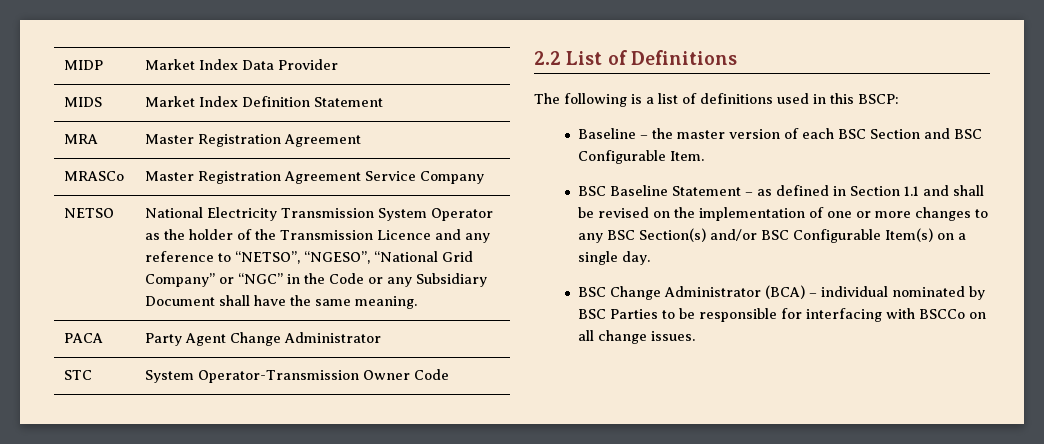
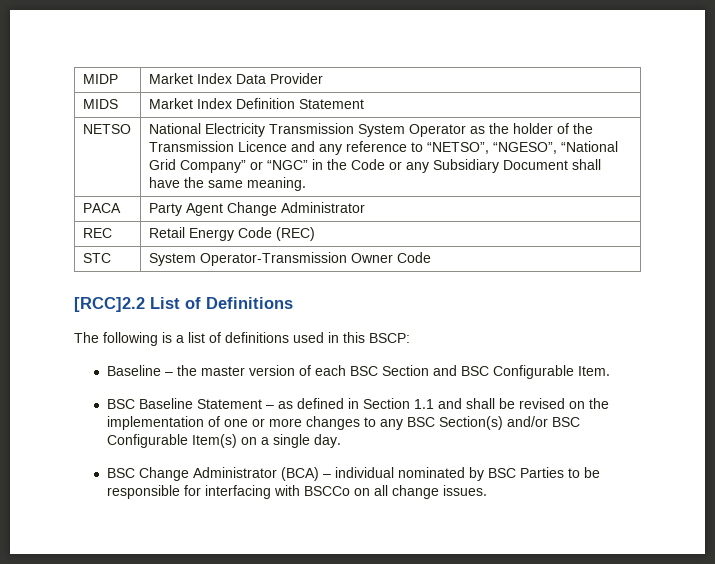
[64,134,99,144] [145,134,362,147] [64,171,125,181] [145,171,485,184] // MRA | Master Registration Agreement // MRASCo | Master Registration Agreement Service Company -> (364, 104) none
(382, 337) none -> [82,228,112,238] [148,227,315,241] // REC | Retail Energy Code (REC)
[534,51,561,65] 2.2 -> [74,297,145,312] [RCC]2.2

